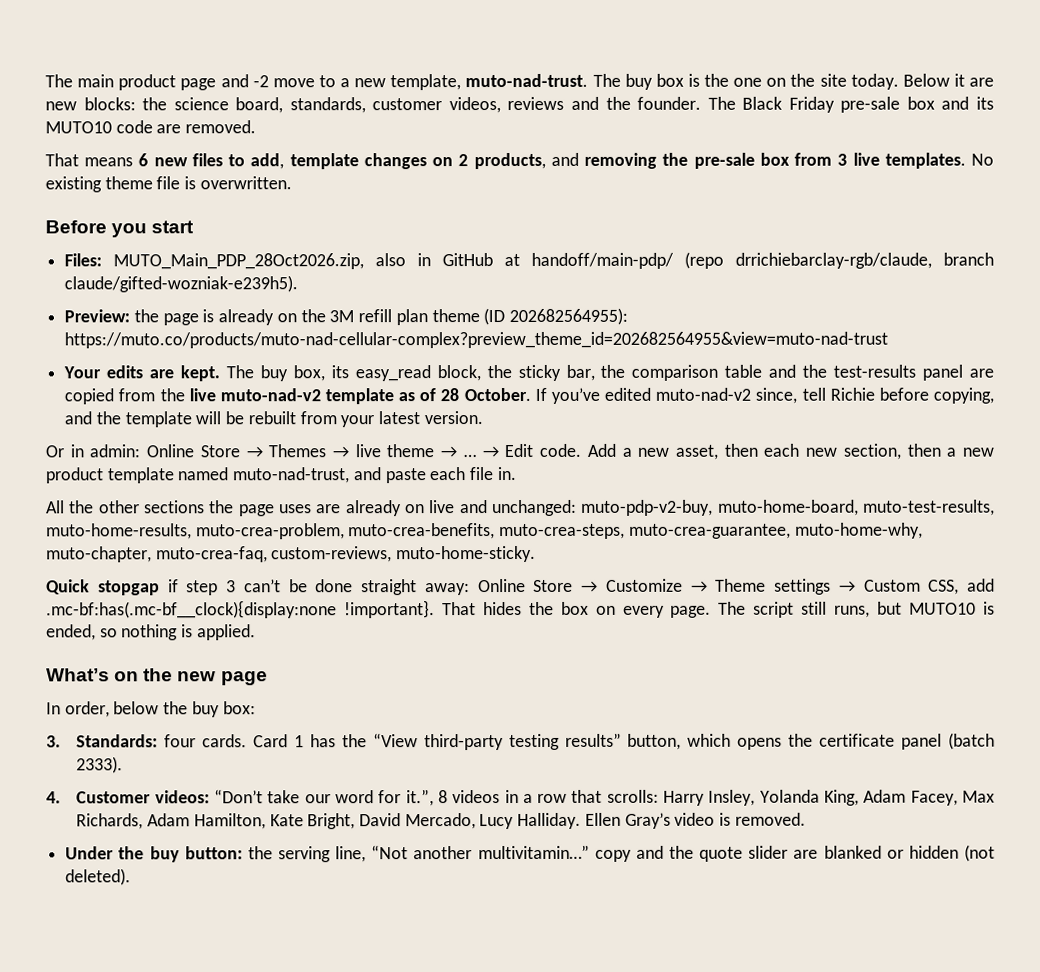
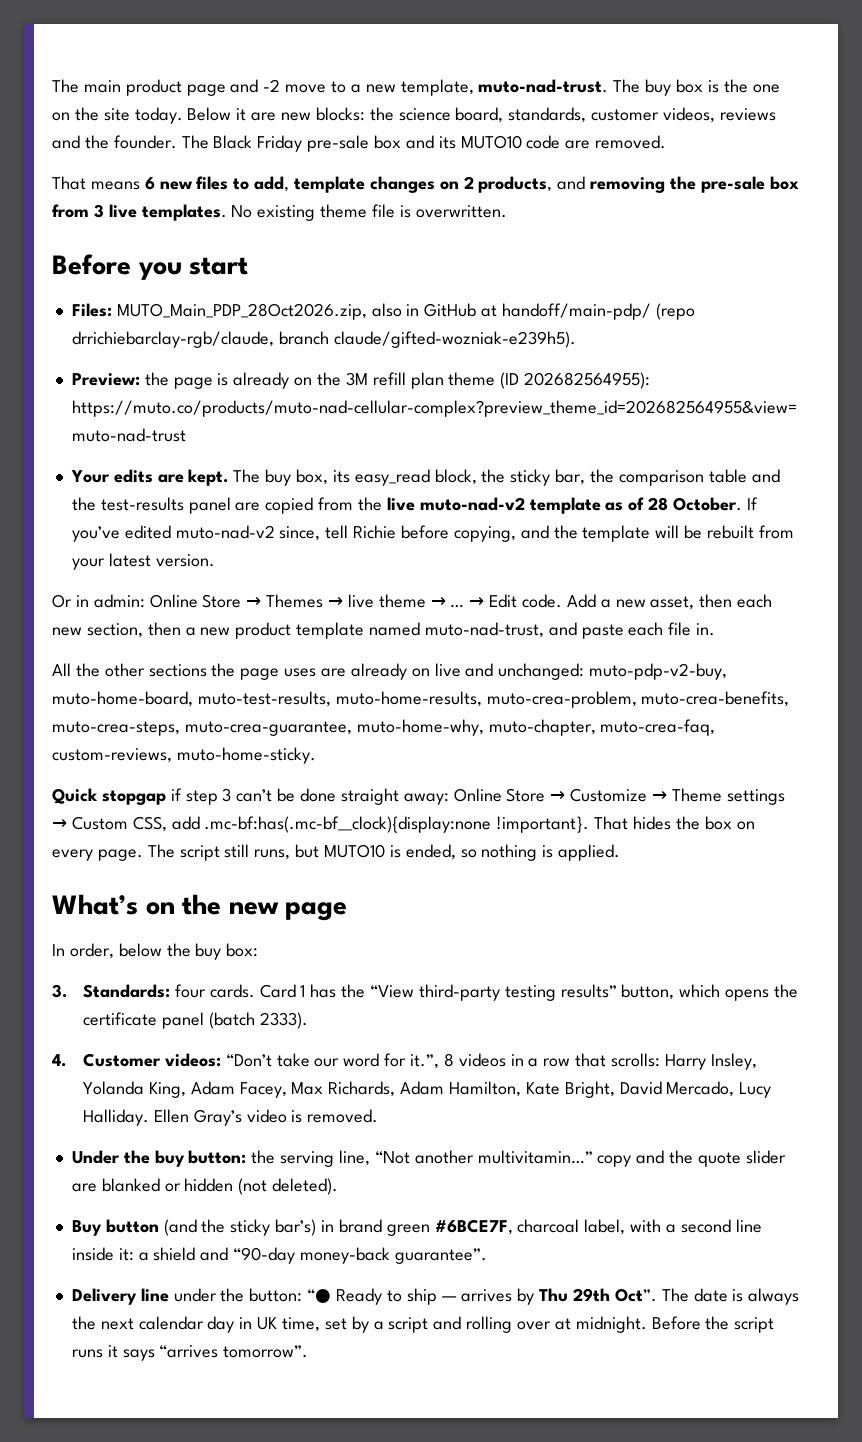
(132, 877) none -> [71,1219,762,1236] [71,1247,487,1264] [71,1288,800,1305] [71,1316,775,1333] [71,1345,309,1361] // Buy button (and the sticky bar’s) in brand green #6BCE7F, charcoal label, with a second line inside it: a shield and “90-day money-back guarantee”. // Delivery line under the button: “● Ready to ship — arrives by Thu 29th Oct”. The date is always the next calendar day in UK time, set by a script and rolling over at midnight. Before the script runs it says “arrives tomorrow”.

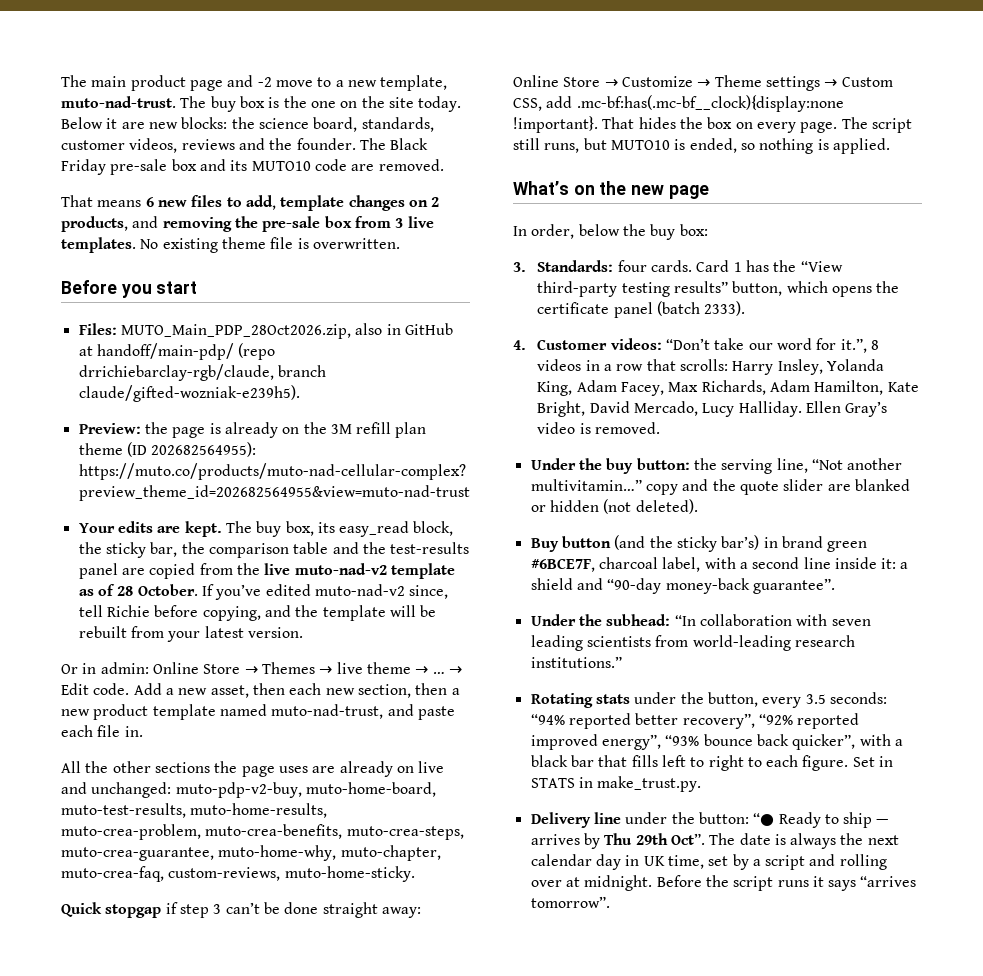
(487, 1256) none -> [530,614,871,626] [530,635,855,651] [530,656,622,668] [530,692,887,708] [530,713,860,729] [530,734,903,750] [530,755,894,771] [530,776,702,792] // Under the subhead: “In collaboration with seven leading scientists from world-leading research institutions.” // Rotating stats under the button, every 3.5 seconds: “94% reported better recovery”, “92% reported improved energy”, “93% bounce back quicker”, with a black bar that fills left to right to each figure. Set in STATS in make_trust.py.

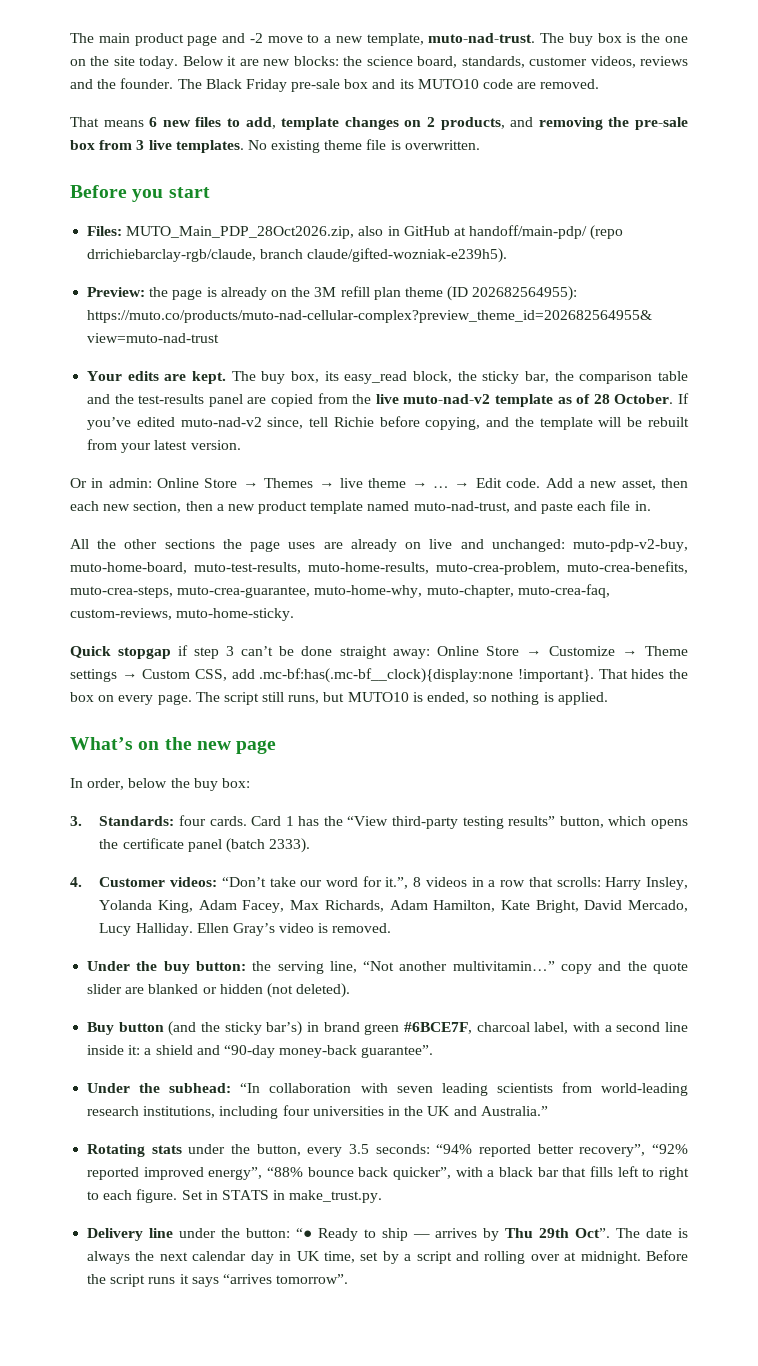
[530,656,622,668] institutions.” -> [143,1105,548,1119] institutions, including four universities in the UK and Australia.”
[665,735,700,746] “93% -> [267,1167,304,1177] “88%

